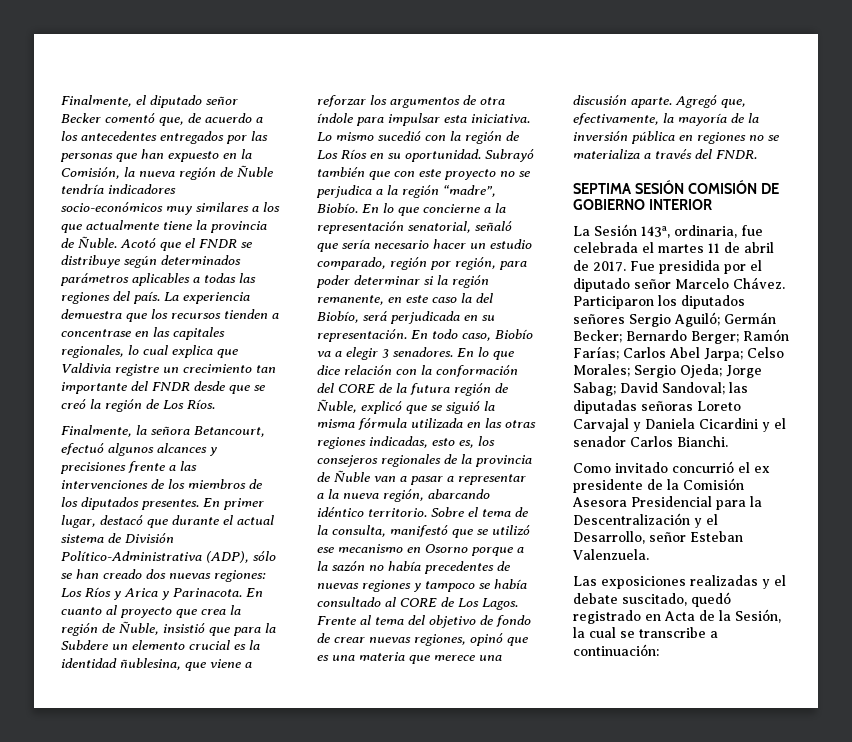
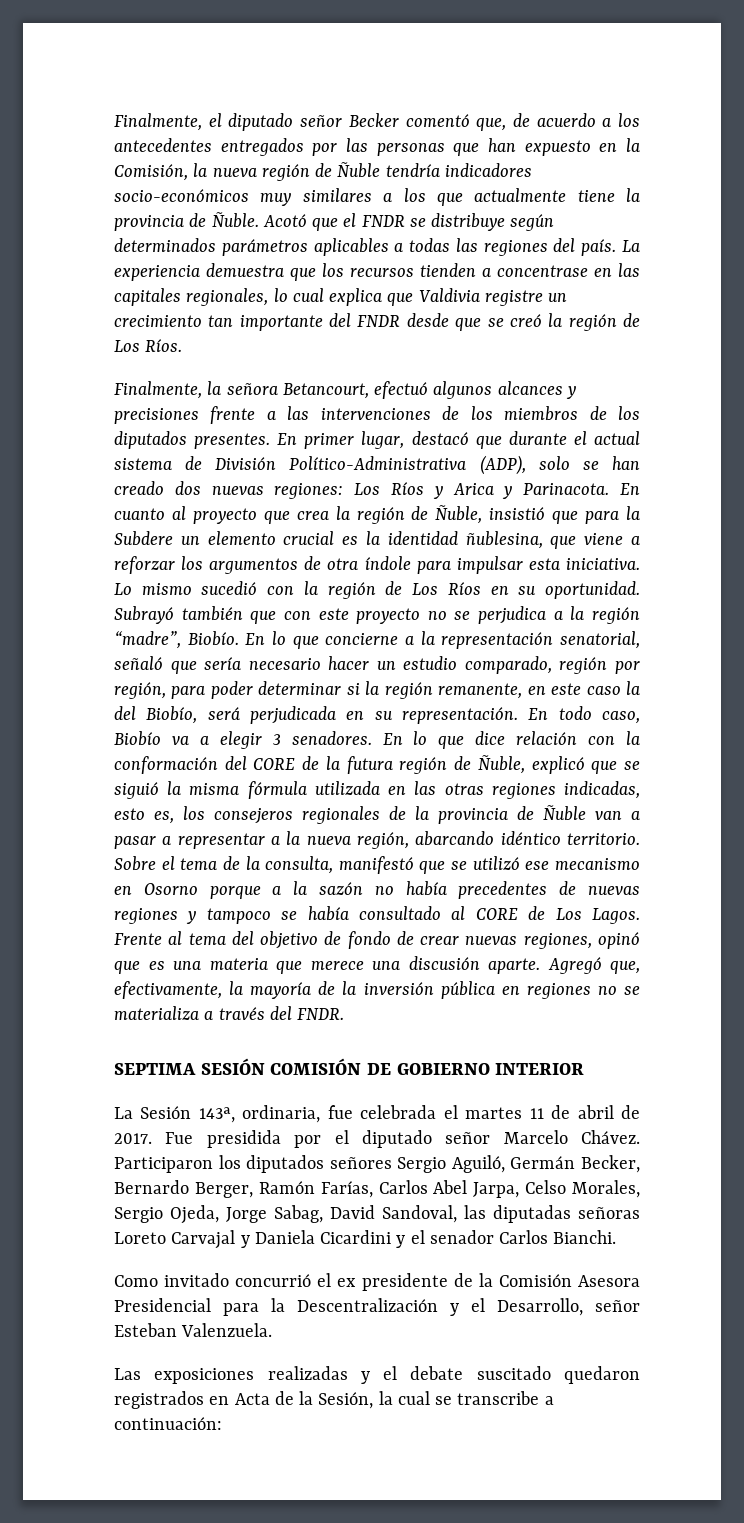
[253,551,276,561] sólo -> [538,456,570,470] solo
[674,312,776,327] [573,329,789,344] [573,346,784,361] [573,364,762,378] [573,382,725,396] Aguiló; Germán Becker; Bernardo Berger; Ramón Farías; Carlos Abel Jarpa; Celso Morales; Sergio Ojeda; Jorge Sabag; David Sandoval; -> [451,1155,640,1173] [114,1180,640,1198] [114,1205,457,1224] Aguiló, Germán Becker, Bernardo Berger, Ramón Farías, Carlos Abel Jarpa, Celso Morales, Sergio Ojeda, Jorge Sabag, David Sandoval,
[622,592,731,607] [573,610,641,624] suscitado, quedó registrado -> [476,1366,640,1384] [114,1391,204,1409] suscitado quedaron registrados

